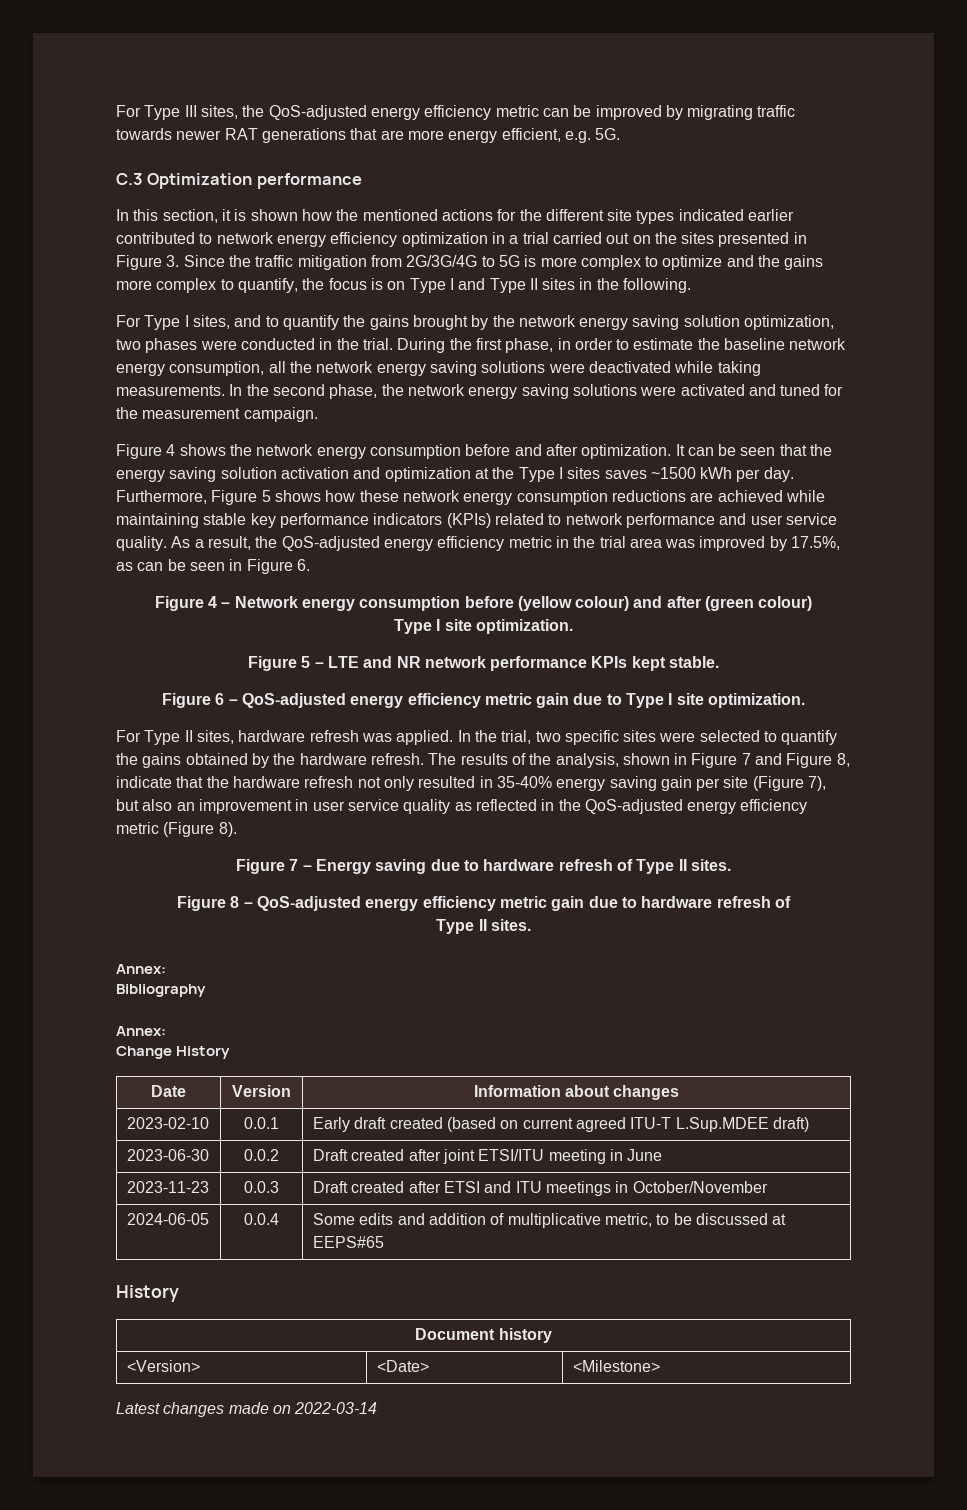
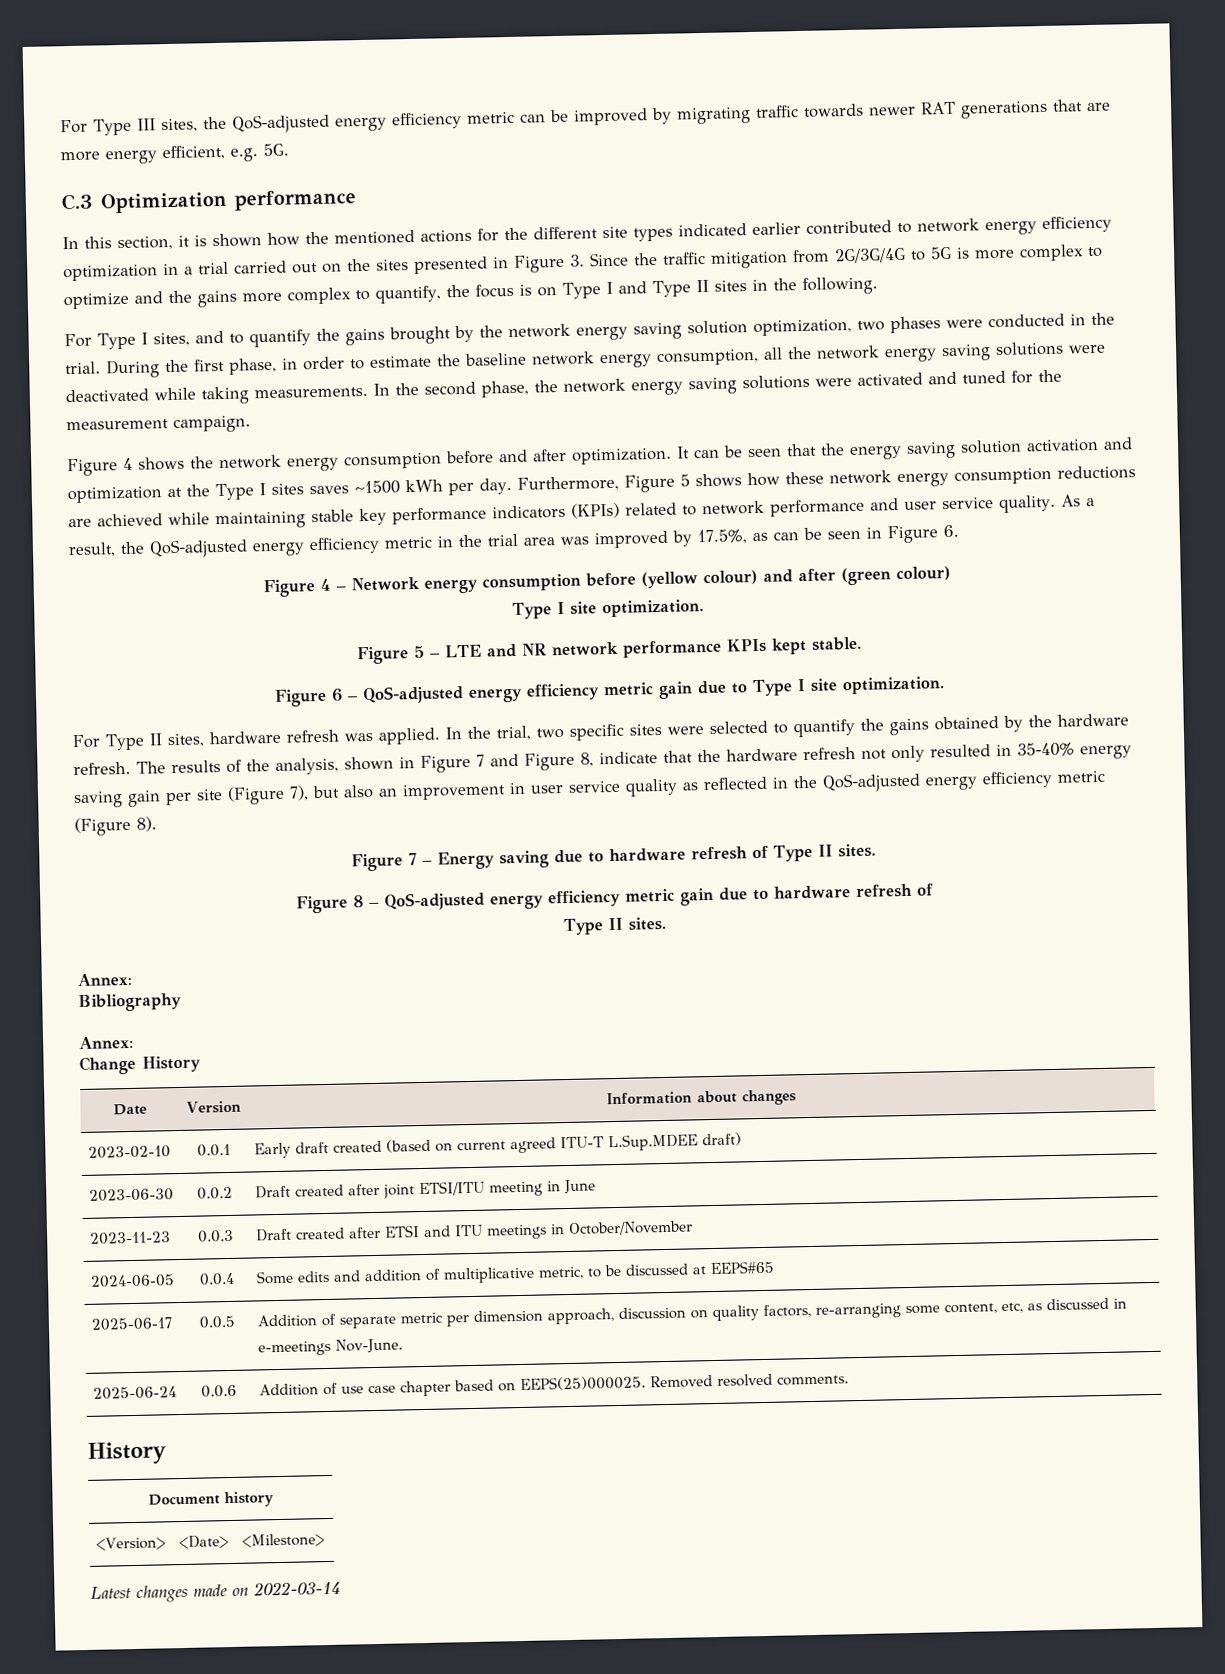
(384, 1242) none -> [90,1317,173,1331] [199,1315,236,1329] [256,1297,1127,1329] [257,1338,403,1357] [92,1386,177,1400] [201,1384,237,1398] [258,1373,849,1397] // 2025-06-17 | 0.0.5 | Addition of separate metric per dimension approach, discussion on quality factors, re-arranging some content, etc, as discussed in e-meetings Nov-June. // 2025-06-24 | 0.0.6 | Addition of use case chapter based on EEPS(25)000025. Removed resolved comments.

